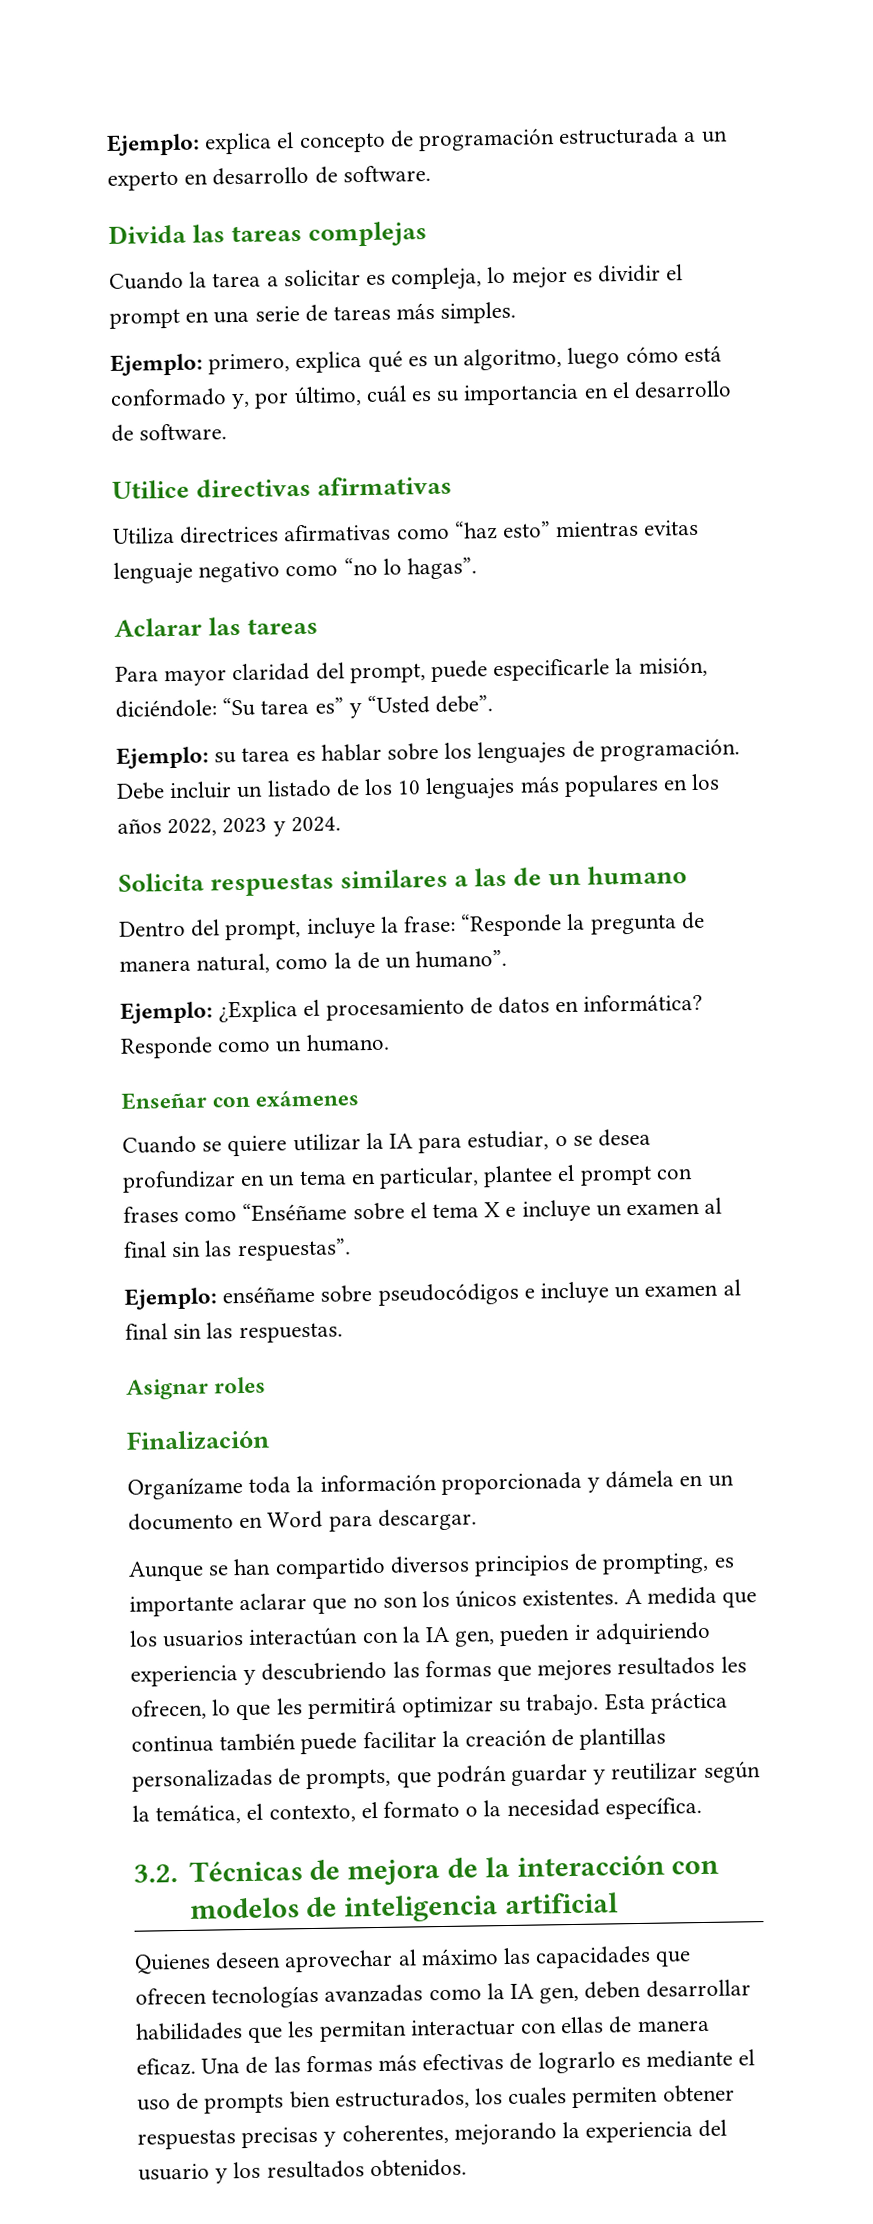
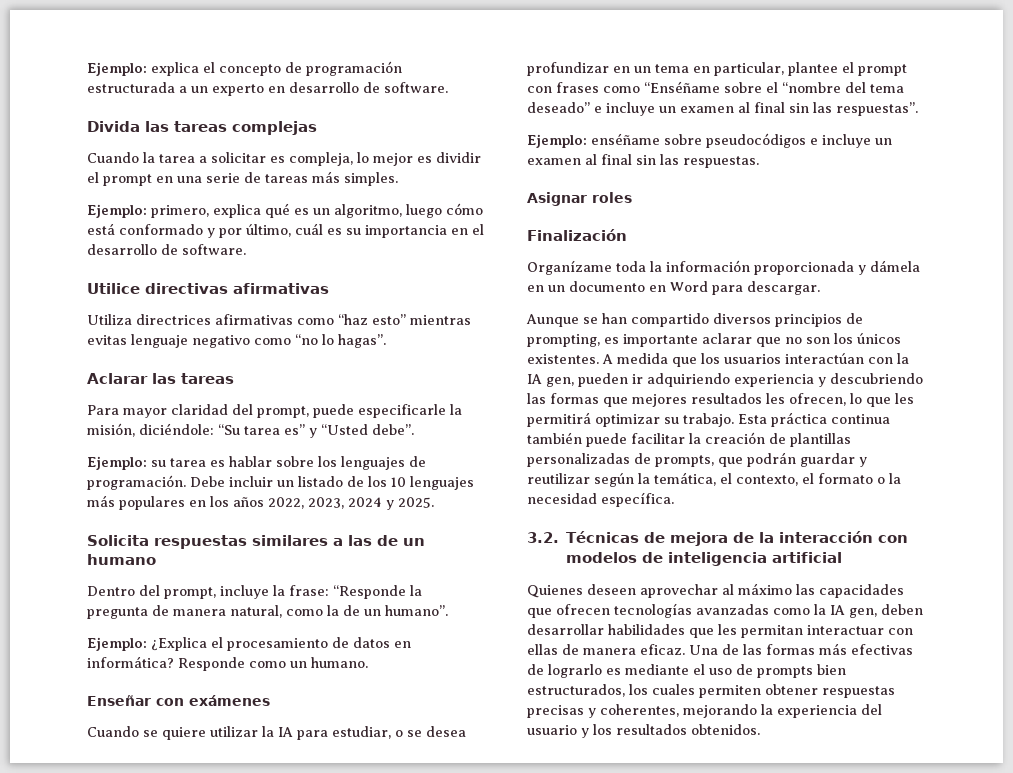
[231,393,251,410] y, -> [207,228,215,238] y
[222,816,341,837] 2023 y 2024. -> [308,497,434,510] 2023, 2024 y 2025.
[432,1202,501,1219] tema X -> [782,82,904,93] [527,102,590,113] “nombre del tema deseado”

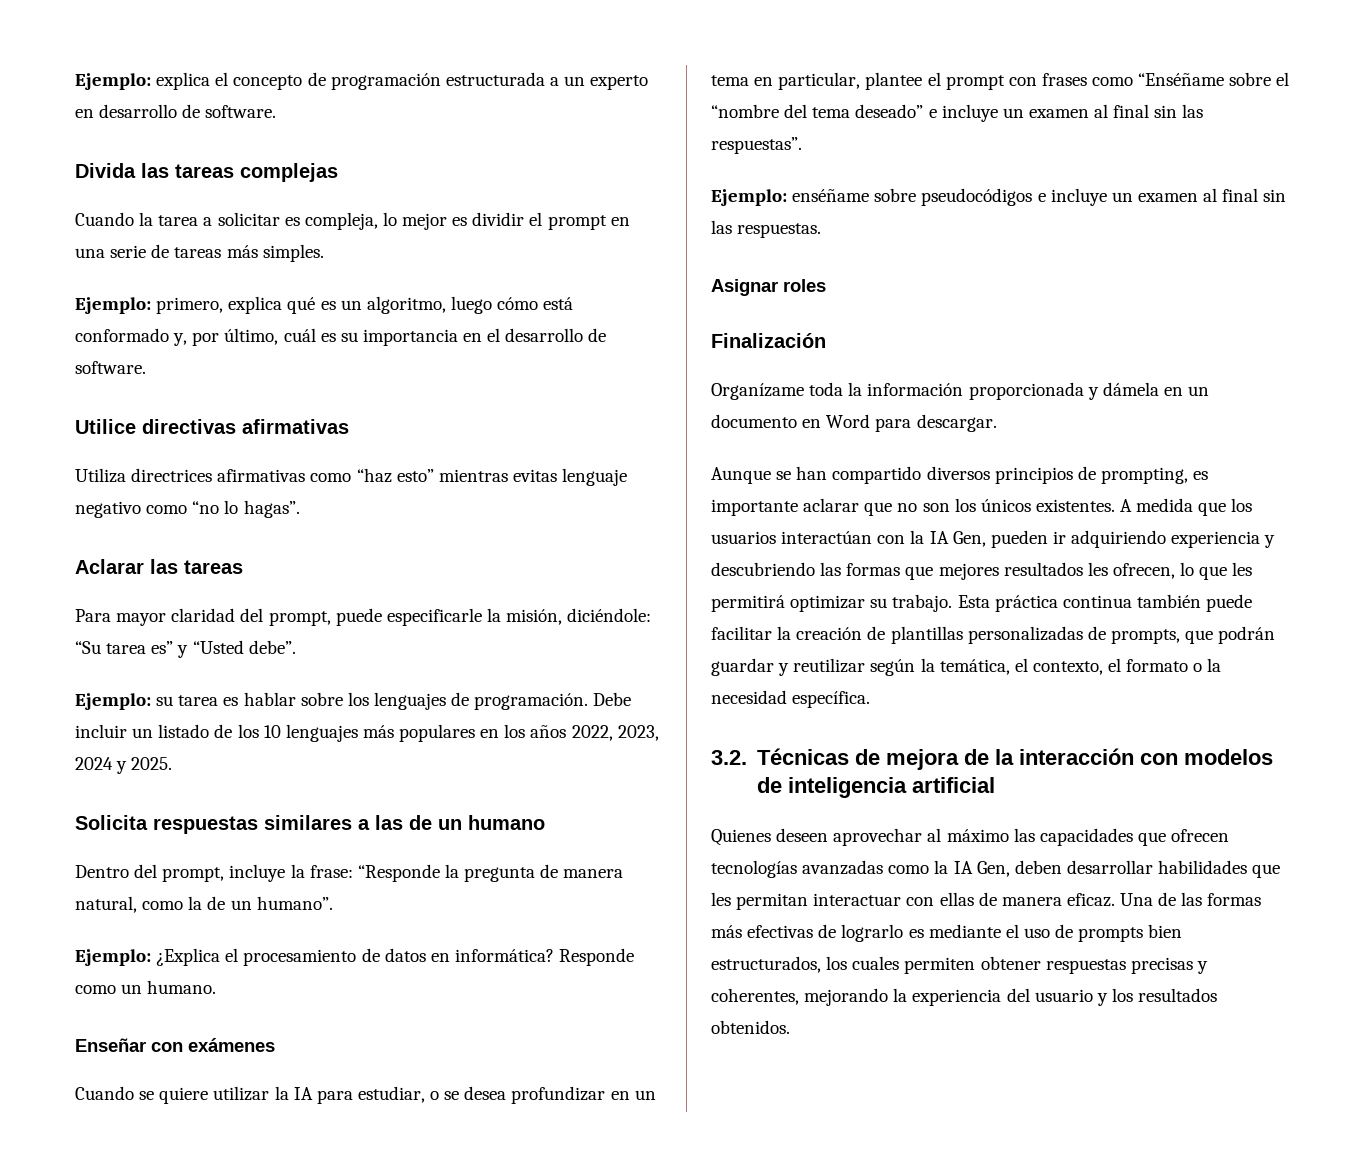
[207,228,215,238] y -> [173,333,188,346] y,
[546,377,574,387] gen, -> [952,531,986,547] Gen,
[849,608,877,618] gen, -> [976,861,1010,877] Gen,

